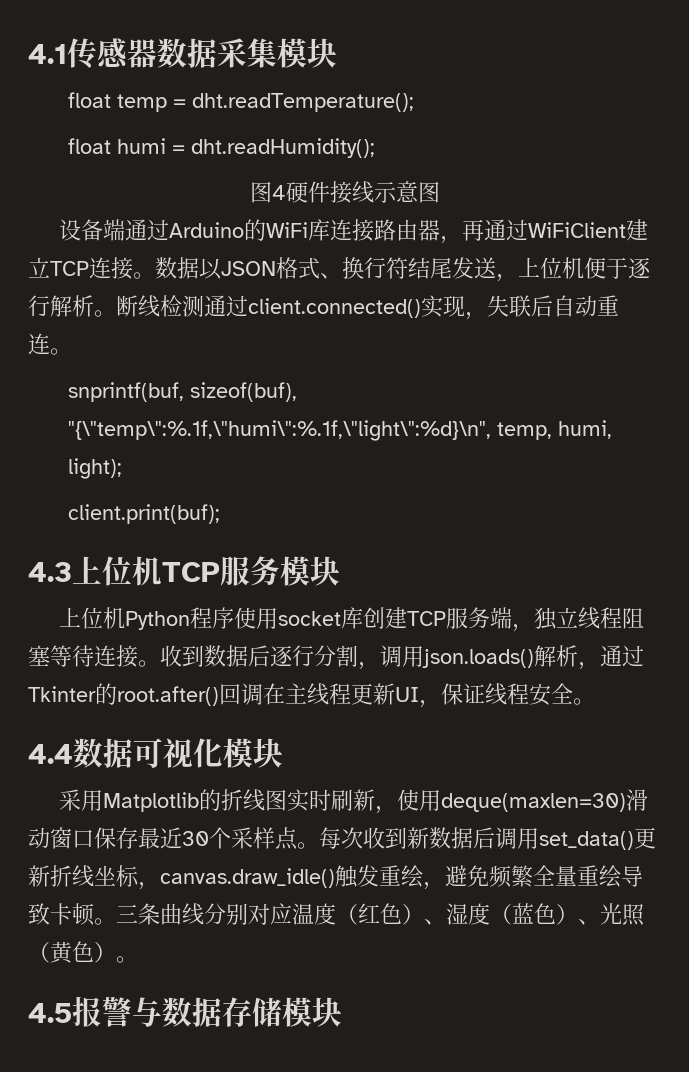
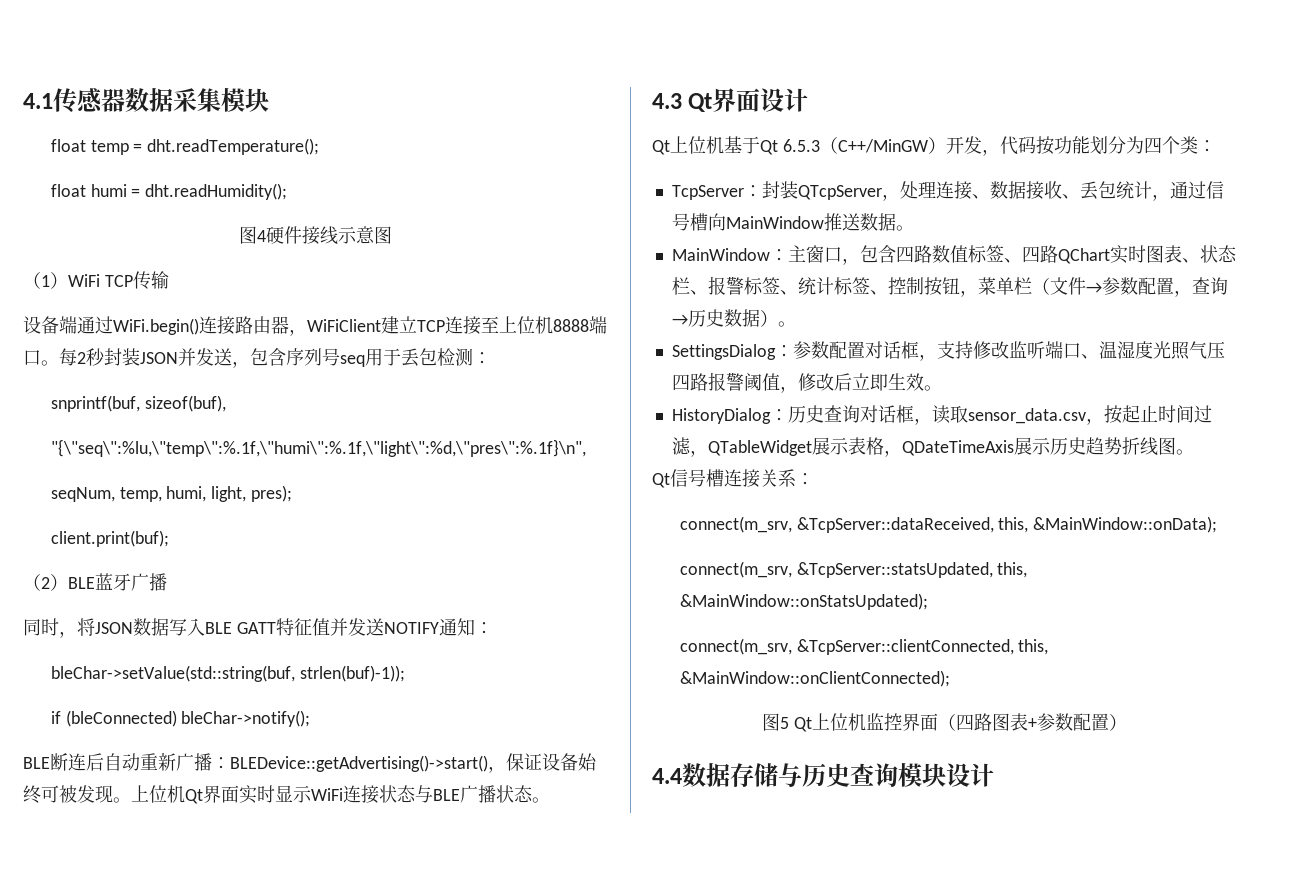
(440, 192) none -> [23,271,169,290] // （1）WiFi TCP传输
[168,219,330,241] Arduino的WiFi库 -> [113,318,199,335] WiFi.begin()
[461,219,528,241] 再通过 -> (307, 332) none
[133,257,651,282] [28,295,619,320] [28,333,72,355] [67,382,297,402] [67,420,612,441] [67,458,122,479] [67,504,220,524] [28,556,340,586] [58,607,644,632] [28,645,644,670] [28,683,595,708] [28,738,283,768] [58,789,648,814] [28,827,656,850] [28,865,643,890] [28,903,645,926] [28,941,138,964] [28,996,342,1027] 。数据以JSON格式、换行符结尾发送，上位机便于逐行解析。断线检测通过client.connected()实现，失联后自动重连。 // snprintf(buf, sizeof(buf), "{\"temp\":%.1f,\"humi\":%.1f,\"light\":%d}\n", temp, humi, light); // client.print(buf); // 4.3上位机TCP服务模块 // 上位机Python程序使用socket库创建TCP服务端，独立线程阻塞等待连接。收到数据后逐行分割，调用json.loads()解析，通过Tkinter的root.after()回调在主线程更新UI，保证线程安全。 // 4.4数据可视化模块 // 采用Matplotlib的折线图实时刷新，使用deque(maxlen=30)滑动窗口保存最近30个采样点。每次收到新数据后调用set_data()更新折线坐标，canvas.draw_idle()触发重绘，避免频繁全量重绘导致卡顿。三条曲线分别对应温度（红色）、湿度（蓝色）、光照（黄色）。 // 4.5报警与数据存储模块 -> [481,316,607,334] [23,348,491,368] [50,395,226,412] [50,439,586,457] [50,485,293,502] [50,530,169,547] [23,573,167,591] [23,618,493,638] [50,665,405,682] [50,710,311,727] [23,753,597,773] [23,785,550,804] [652,88,809,112] [652,136,1216,156] [671,181,1224,201] [671,213,914,231] [671,245,1237,265] [671,276,1228,297] [671,309,796,327] [671,341,1225,361] [671,372,942,393] [671,405,1212,425] [671,437,1194,457] [652,469,814,488] [679,516,1218,533] [679,561,1028,578] [679,593,928,610] [679,638,1049,655] [679,670,950,687] [762,713,1127,732] [652,763,994,787] 至上位机8888端口。每2秒封装JSON并发送，包含序列号seq用于丢包检测： // snprintf(buf, sizeof(buf), // "{\"seq\":%lu,\"temp\":%.1f,\"humi\":%.1f,\"light\":%d,\"pres\":%.1f}\n", // seqNum, temp, humi, light, pres); // client.print(buf); // （2）BLE蓝牙广播 // 同时，将JSON数据写入BLE GATT特征值并发送NOTIFY通知： // bleChar->setValue(std::string(buf, strlen(buf)-1)); // if (bleConnected) bleChar->notify(); // BLE断连后自动重新广播：BLEDevice::getAdvertising()->start()，保证设备始终可被发现。上位机Qt界面实时显示WiFi连接状态与BLE广播状态。 // 4.3 Qt界面设计 // Qt上位机基于Qt 6.5.3（C++/MinGW）开发，代码按功能划分为四个类： // TcpServer：封装QTcpServer，处理连接、数据接收、丢包统计，通过信号槽向MainWindow推送数据。 // MainWindow：主窗口，包含四路数值标签、四路QChart实时图表、状态栏、报警标签、统计标签、控制按钮，菜单栏（文件→参数配置，查询→历史数据）。 // SettingsDialog：参数配置对话框，支持修改监听端口、温湿度光照气压四路报警阈值，修改后立即生效。 // HistoryDialog：历史查询对话框，读取sensor_data.csv，按起止时间过滤，QTableWidget展示表格，QDateTimeAxis展示历史趋势折线图。 // Qt信号槽连接关系： // connect(m_srv, &TcpServer::dataReceived, this, &MainWindow::onData); // connect(m_srv, &TcpServer::statsUpdated, this, &MainWindow::onStatsUpdated); // connect(m_srv, &TcpServer::clientConnected, this, &MainWindow::onClientConnected); // 图5 Qt上位机监控界面（四路图表+参数配置） // 4.4数据存储与历史查询模块设计

